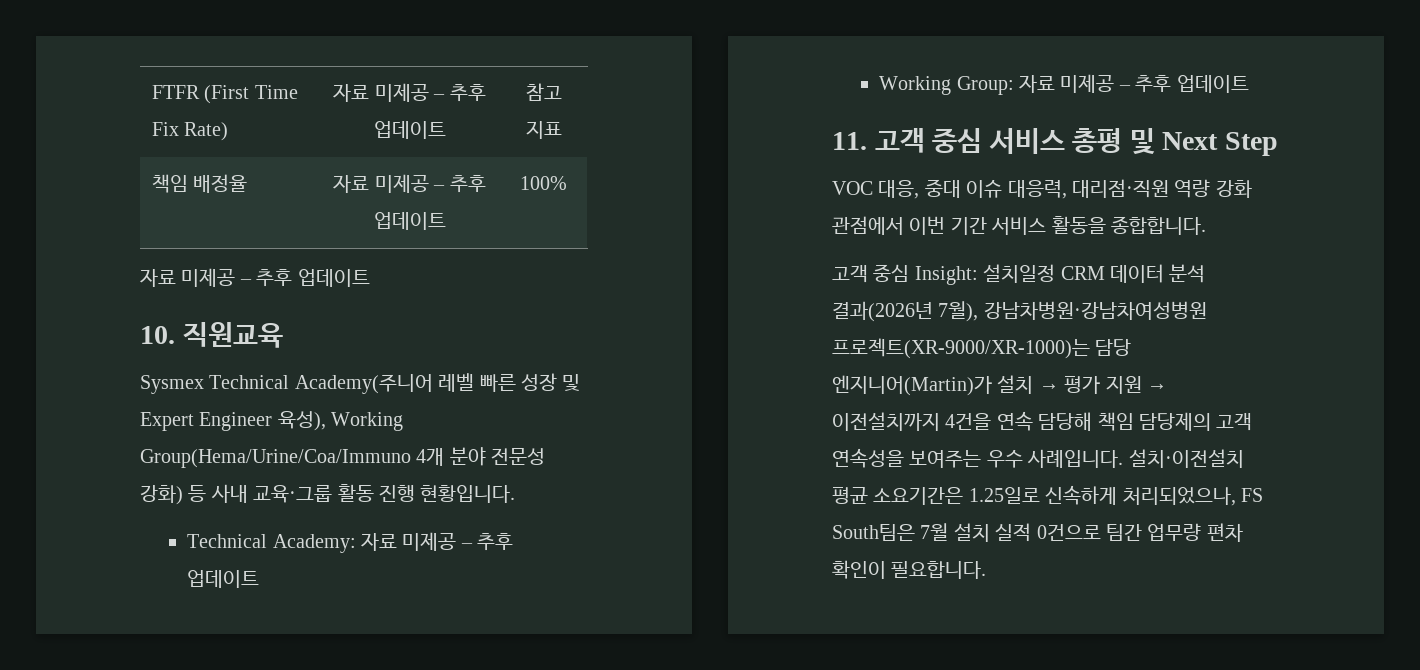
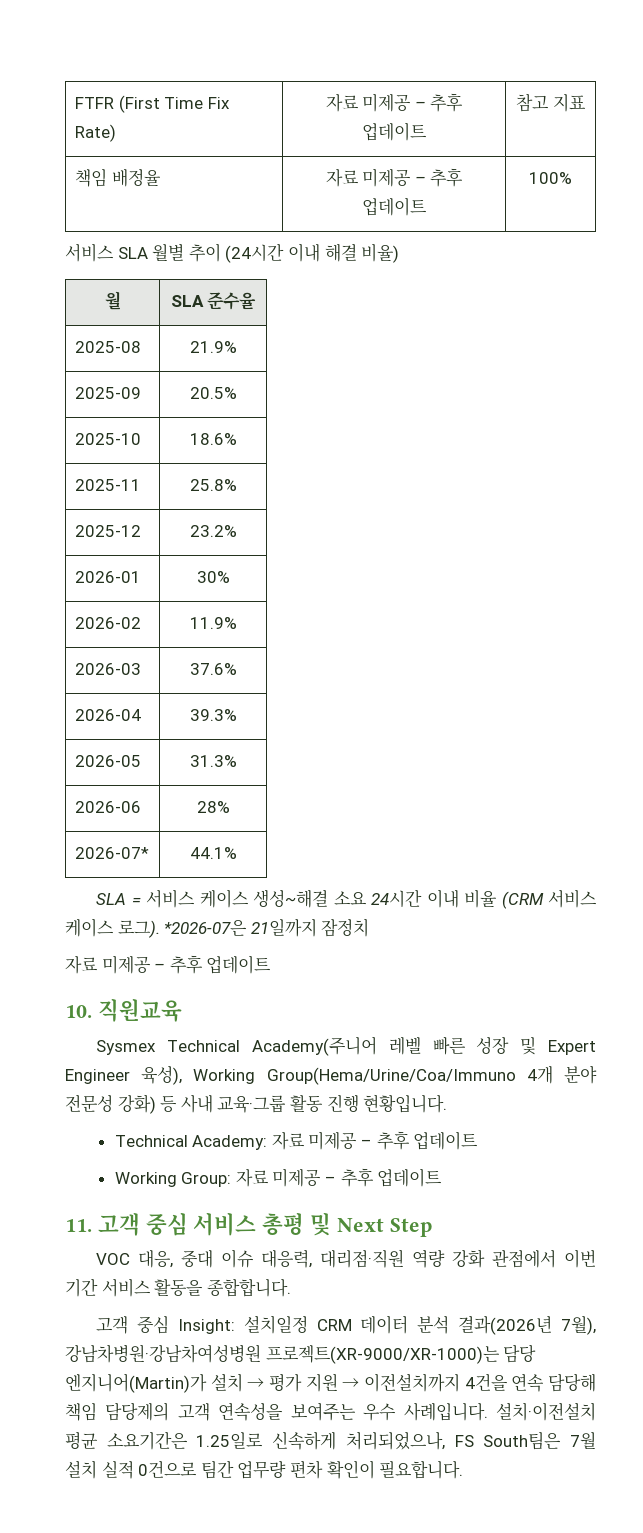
(567, 183) none -> [65,243,400,263] [104,291,121,310] [170,292,257,310] [74,341,141,353] [189,341,237,353] [74,387,141,399] [189,387,237,399] [74,433,141,445] [189,433,237,445] [74,479,141,491] [189,479,237,491] [74,525,141,537] [189,525,237,537] [74,571,141,583] [196,571,230,583] [74,617,141,629] [189,617,237,629] [74,663,141,675] [189,663,237,675] [74,709,141,721] [189,709,237,721] [74,755,141,767] [189,755,237,767] [74,801,141,813] [196,801,230,813] [74,847,149,859] [189,847,237,859] [96,889,597,909] [65,918,370,938] // 서비스 SLA 월별 추이 (24시간 이내 해결 비율) // 월 | SLA 준수율 // 2025-08 | 21.9% // 2025-09 | 20.5% // 2025-10 | 18.6% // 2025-11 | 25.8% // 2025-12 | 23.2% // 2026-01 | 30% // 2026-02 | 11.9% // 2026-03 | 37.6% // 2026-04 | 39.3% // 2026-05 | 31.3% // 2026-06 | 28% // 2026-07* | 44.1% // SLA = 서비스 케이스 생성~해결 소요 24시간 이내 비율 (CRM 서비스 케이스 로그). *2026-07은 21일까지 잠정치

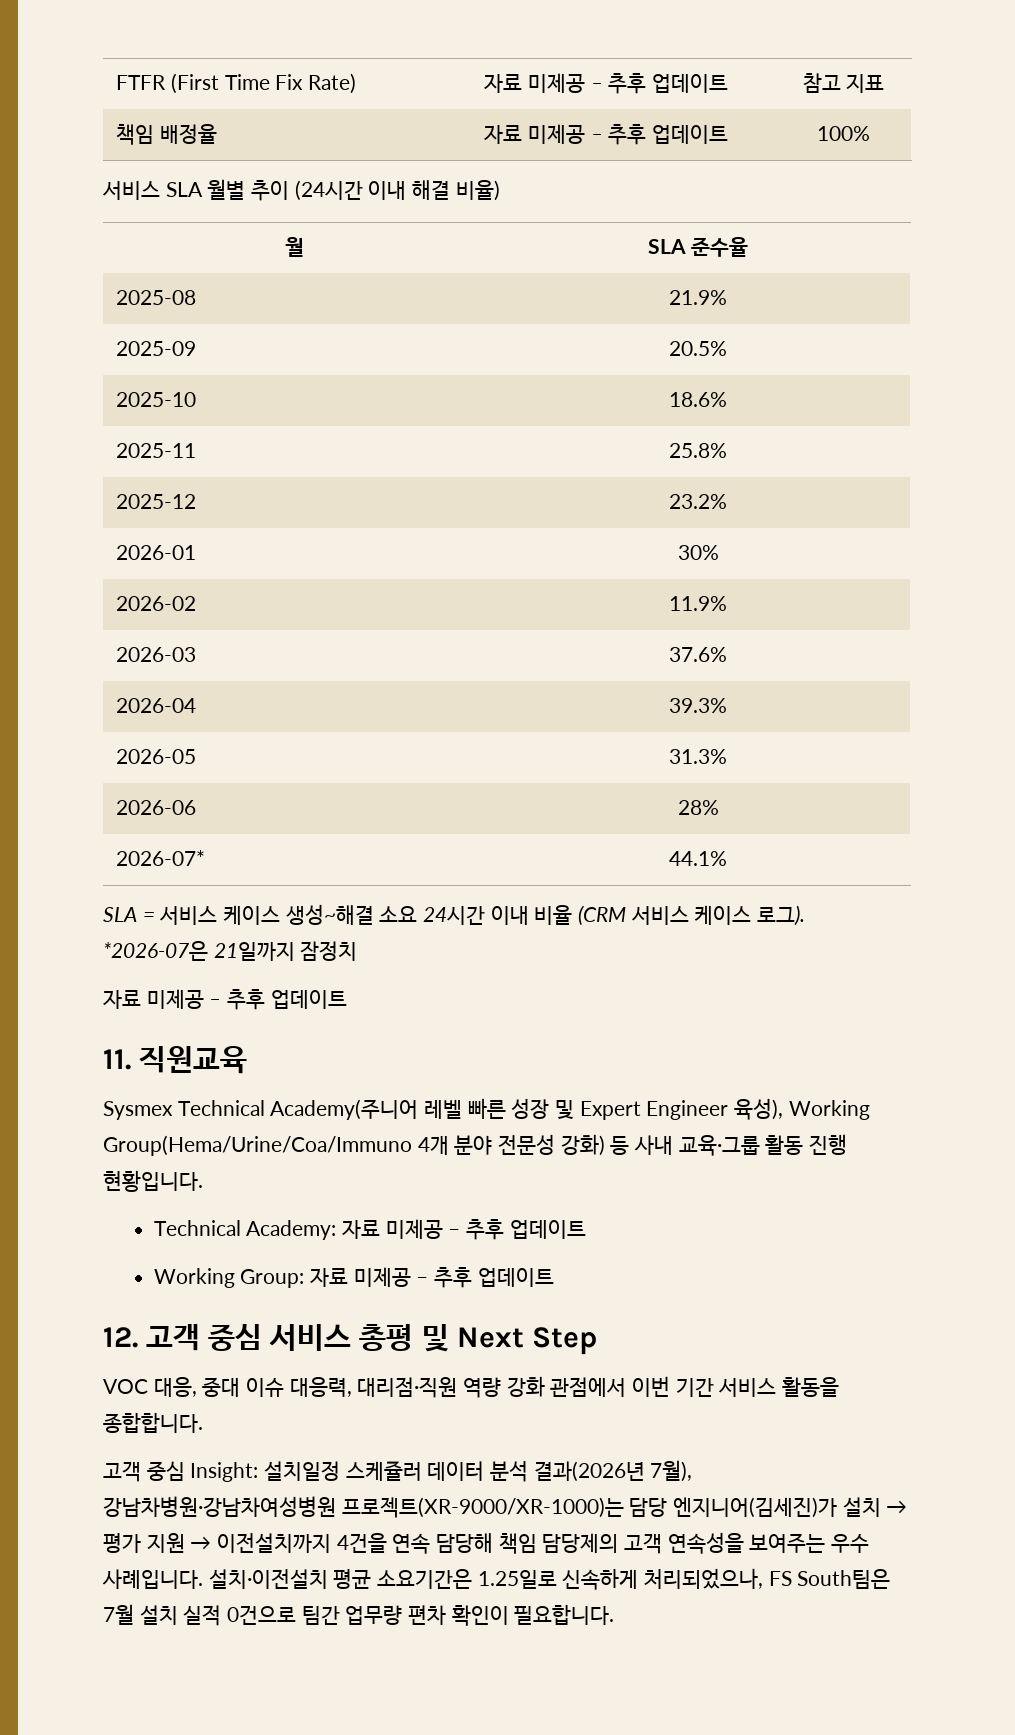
[65,1005,92,1018] 10. -> [103,1049,131,1070] 11.
[65,1219,92,1232] 11. -> [103,1327,138,1348] 12.
[316,1319,352,1331] CRM -> [345,1461,422,1481] 스케쥴러
[65,1373,207,1393] 엔지니어(Martin)가 -> [673,1497,838,1518] 엔지니어(김세진)가

